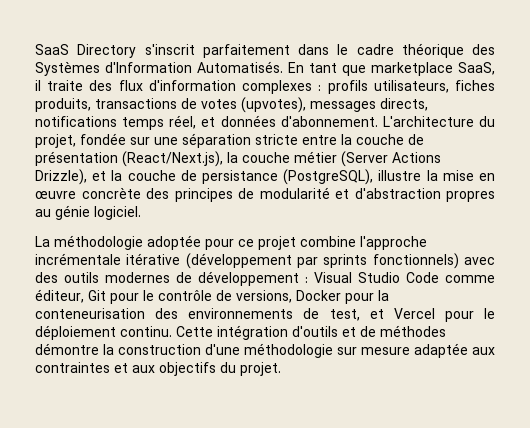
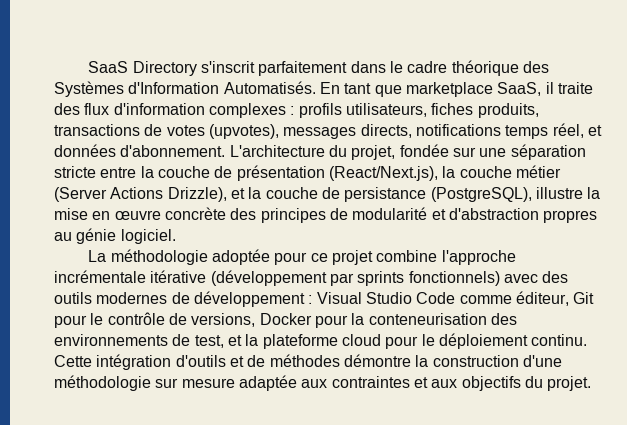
[393,308,435,319] Vercel -> [245,334,381,349] la plateforme cloud

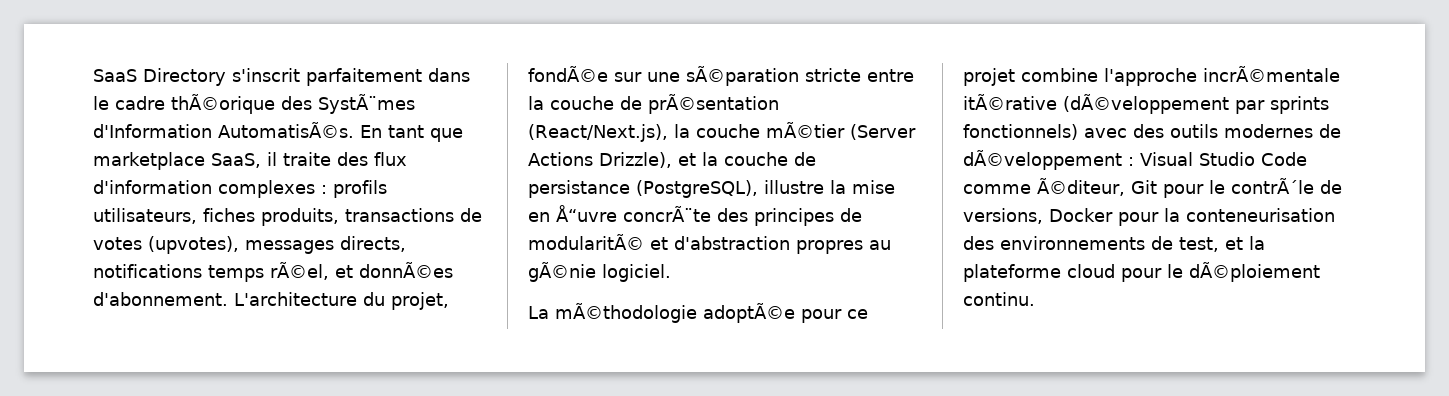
[451,60,549,76] [54,81,316,97] théorique des Systèmes d'Information Automatisés. -> [171,94,415,114] [93,122,354,138] thÃ©orique des SystÃ¨mes d'Information AutomatisÃ©s.
[552,123,602,138] [54,144,116,157] réel, et données -> [270,262,453,280] rÃ©el, et donnÃ©es
[399,144,449,157] fondée -> [528,66,608,82] fondÃ©e
[510,144,586,160] séparation -> [686,66,799,86] sÃ©paration
[236,165,325,181] présentation -> [648,94,779,114] prÃ©sentation
[515,165,561,178] métier -> [765,122,845,138] mÃ©tier
[114,207,226,220] œuvre concrète -> [556,205,711,222] Å“uvre concrÃ¨te
[352,207,428,220] modularité -> [528,234,644,250] modularitÃ©
[76,228,117,244] génie -> [528,262,596,282] gÃ©nie
[110,249,270,265] méthodologie adoptée -> [555,303,795,323] mÃ©thodologie adoptÃ©e
[54,270,327,286] incrémentale itérative (développement -> [1203,66,1340,82] [963,94,1229,114] incrÃ©mentale itÃ©rative (dÃ©veloppement
[193,291,305,307] développement -> [963,150,1122,170] dÃ©veloppement
[515,291,569,306] éditeur, -> [1037,178,1125,196] Ã©diteur,
[107,312,165,325] contrôle -> [1231,178,1314,194] contrÃ´le
[438,333,588,349] [54,354,562,370] [54,375,592,391] déploiement continu. Cette intégration d'outils et de méthodes démontre la construction d'une méthodologie sur mesure adaptée aux contraintes et aux objectifs du projet. -> [1189,262,1320,282] [963,292,1035,306] dÃ©ploiement continu.

